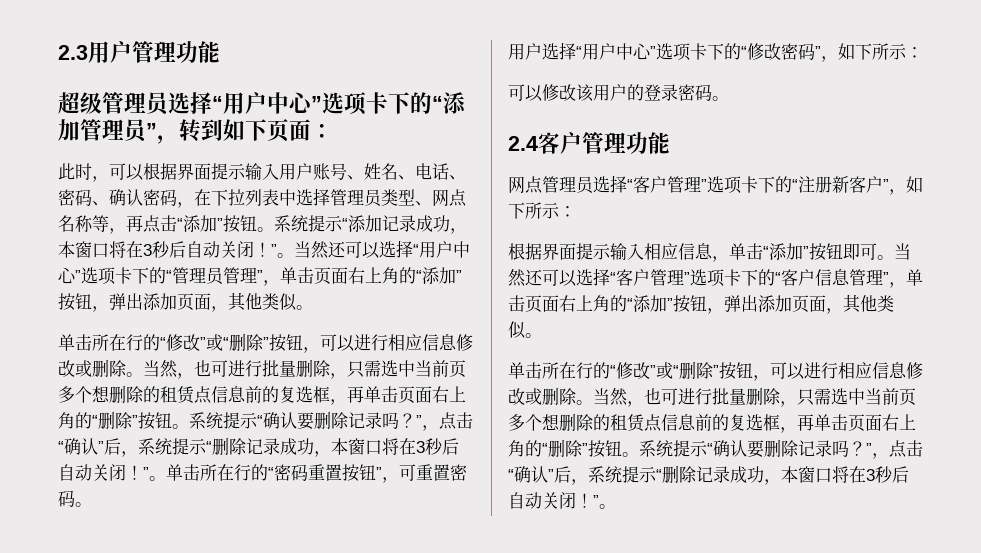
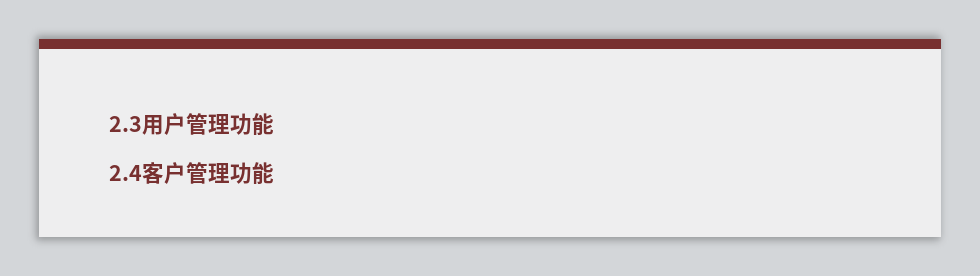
[58,92,466,116] [58,119,333,144] [58,163,466,182] [58,188,467,208] [58,215,467,234] [58,240,470,259] [58,267,462,286] [58,292,313,312] [58,333,473,353] [58,359,466,379] [58,385,466,405] [58,411,473,431] [58,437,459,457] [58,464,467,483] [58,490,92,507] [508,42,923,62] [508,84,729,102] [508,132,670,154] [508,175,923,195] [508,202,576,219] [508,243,911,262] [508,268,923,288] [508,294,894,314] [508,321,542,339] [508,361,923,381] [508,387,916,407] [508,413,916,433] [508,439,923,459] [508,465,909,485] [508,492,616,509] 超级管理员选择“用户中心”选项卡下的“添加管理员”，转到如下页面： // 此时，可以根据界面提示输入用户账号、姓名、电话、密码、确认密码，在下拉列表中选择管理员类型、网点名称等，再点击“添加”按钮。系统提示“添加记录成功，本窗口将在3秒后自动关闭！”。当然还可以选择“用户中心”选项卡下的“管理员管理”，单击页面右上角的“添加”按钮，弹出添加页面，其他类似。 // 单击所在行的“修改”或“删除”按钮，可以进行相应信息修改或删除。当然，也可进行批量删除，只需选中当前页多个想删除的租赁点信息前的复选框，再单击页面右上角的“删除”按钮。系统提示“确认要删除记录吗？”，点击“确认”后，系统提示“删除记录成功，本窗口将在3秒后自动关闭！”。单击所在行的“密码重置按钮”，可重置密码。 // 用户选择“用户中心”选项卡下的“修改密码”，如下所示： // 可以修改该用户的登录密码。 // 2.4客户管理功能 // 网点管理员选择“客户管理”选项卡下的“注册新客户”，如下所示： // 根据界面提示输入相应信息，单击“添加”按钮即可。当然还可以选择“客户管理”选项卡下的“客户信息管理”，单击页面右上角的“添加”按钮，弹出添加页面，其他类似。 // 单击所在行的“修改”或“删除”按钮，可以进行相应信息修改或删除。当然，也可进行批量删除，只需选中当前页多个想删除的租赁点信息前的复选框，再单击页面右上角的“删除”按钮。系统提示“确认要删除记录吗？”，点击“确认”后，系统提示“删除记录成功，本窗口将在3秒后自动关闭！”。 -> [109,162,274,184] 2.4客户管理功能

